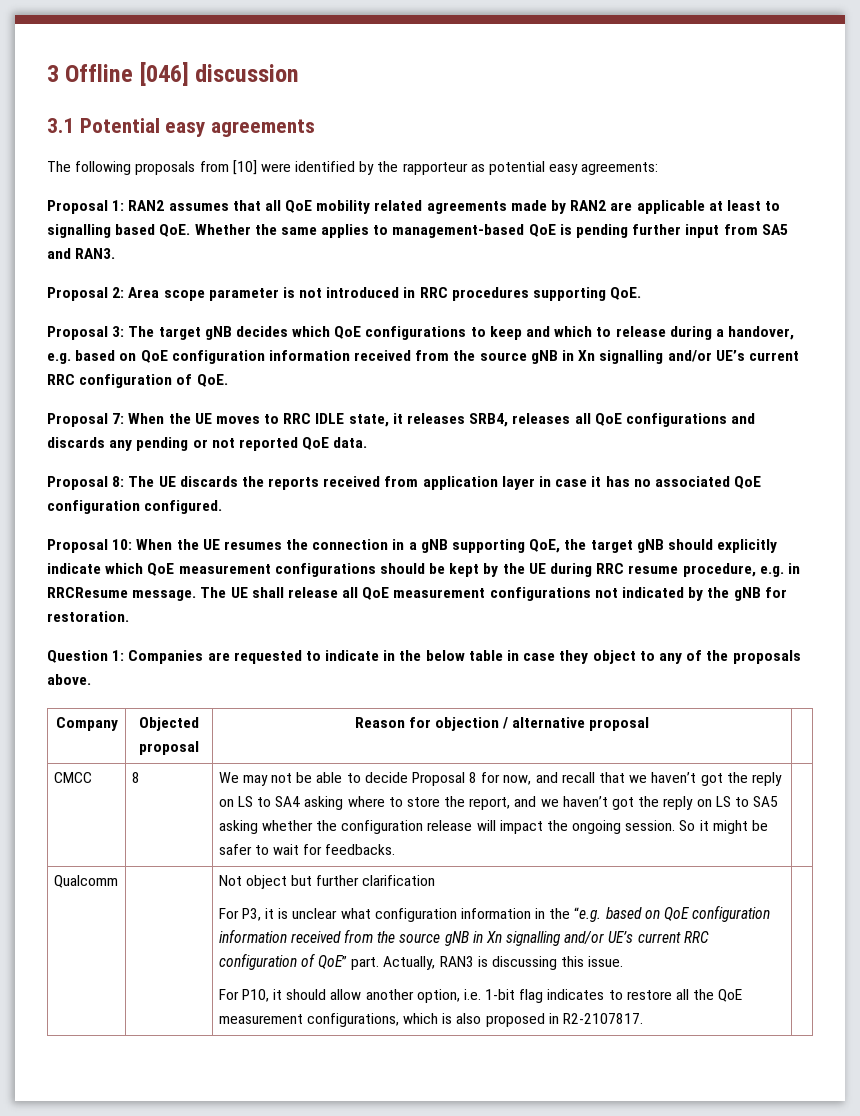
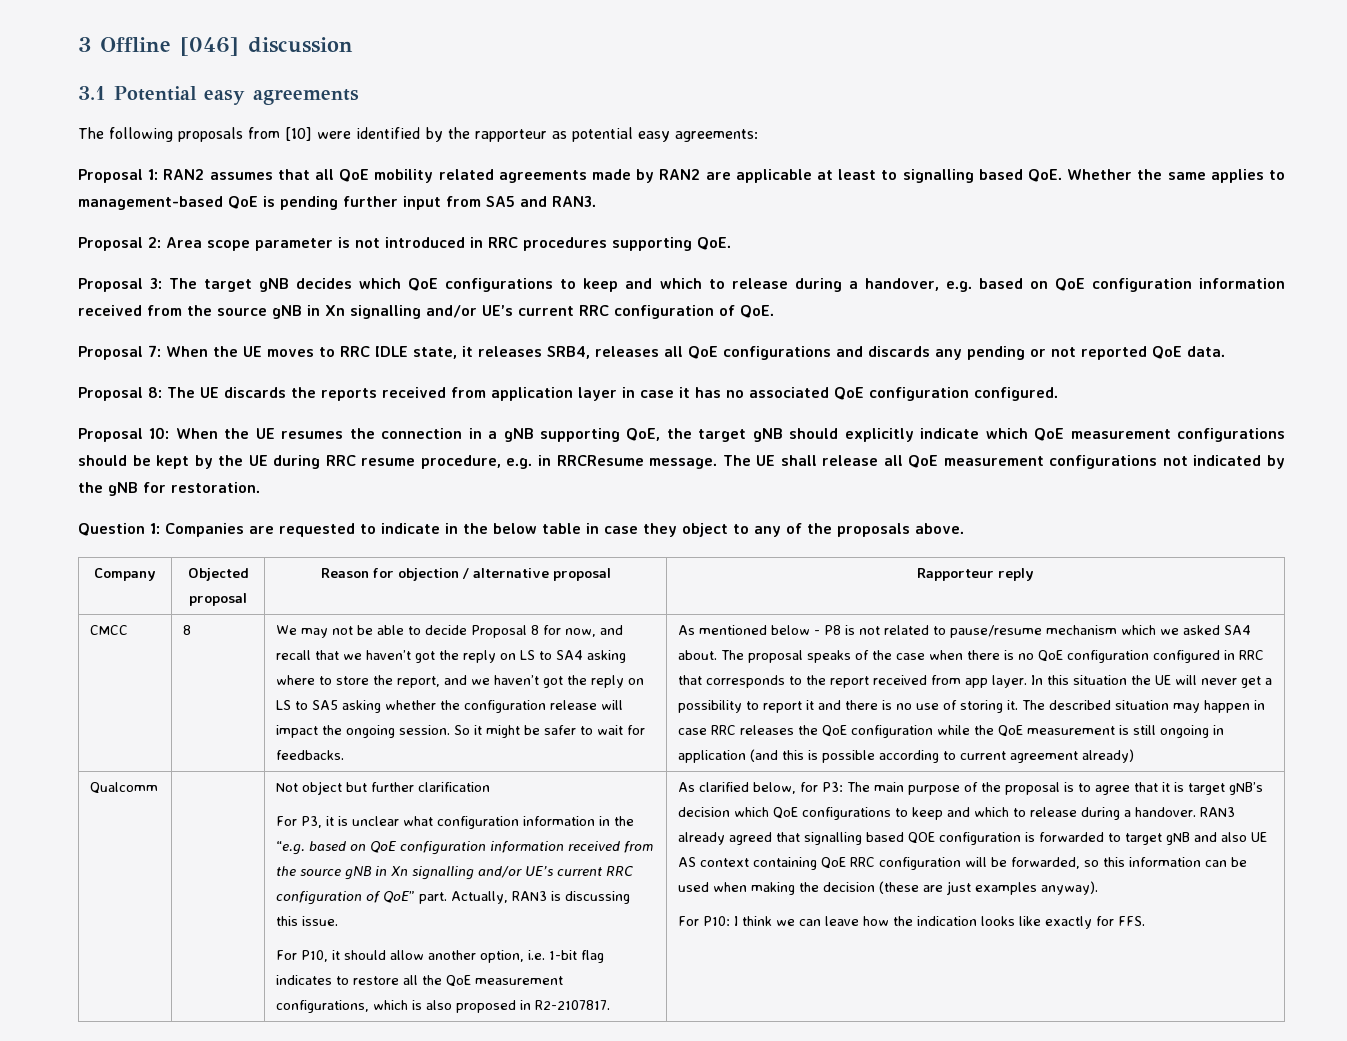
(650, 724) none -> [917,568,1034,581] Rapporteur reply
(396, 849) none -> [678,625,1252,638] [678,650,1265,663] [678,675,1273,688] [678,700,1266,713] [678,725,1225,738] [678,749,1135,763] As mentioned below - P8 is not related to pause/resume mechanism which we asked SA4 about. The proposal speaks of the case when there is no QoE configuration configured in RRC that corresponds to the report received from app layer. In this situation the UE will never get a possibility to report it and there is no use of storing it. The described situation may happen in case RRC releases the QoE configuration while the QoE measurement is still ongoing in application (and this is possible according to current agreement already)
(643, 1018) none -> [678,782,1264,795] [678,807,1236,820] [678,832,1268,845] [678,857,1248,870] [678,881,1099,895] [678,916,1146,929] As clarified below, for P3: The main purpose of the proposal is to agree that it is target gNB’s decision which QoE configurations to keep and which to release during a handover. RAN3 already agreed that signalling based QOE configuration is forwarded to target gNB and also UE AS context containing QoE RRC configuration will be forwarded, so this information can be used when making the decision (these are just examples anyway). // For P10: I think we can leave how the indication looks like exactly for FFS.

